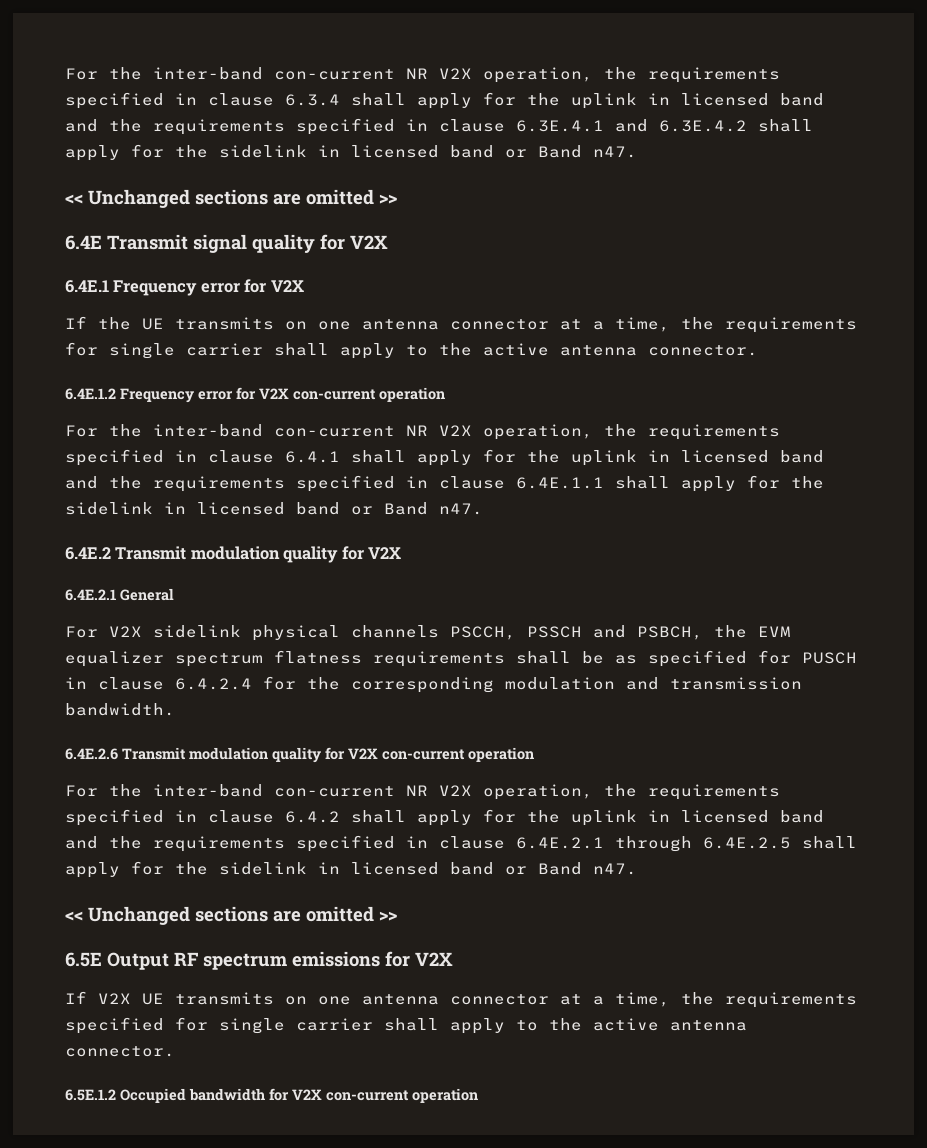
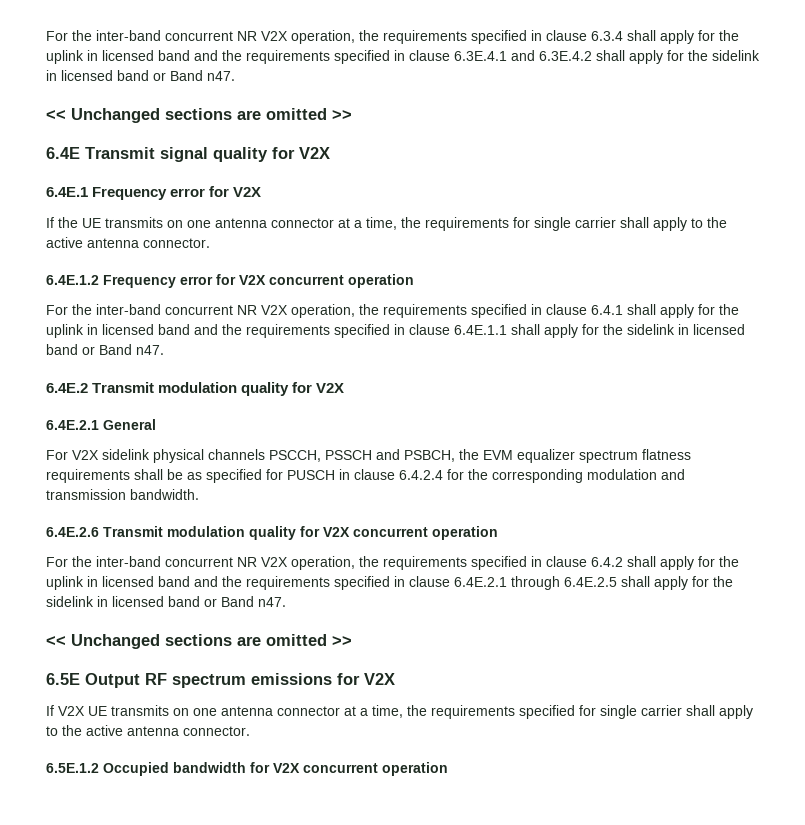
[65,67,395,80] For the inter-band con-current -> [46,30,233,41] For the inter-band concurrent
[293,387,445,402] [65,424,395,437] con-current operation // For the inter-band con-current -> [269,274,414,288] [46,304,233,315] concurrent operation // For the inter-band concurrent
[382,747,534,762] [65,784,395,797] con-current operation // For the inter-band con-current -> [353,526,498,540] [46,556,233,567] concurrent operation // For the inter-band concurrent
[326,1090,409,1101] con-current -> [303,763,378,773] concurrent

